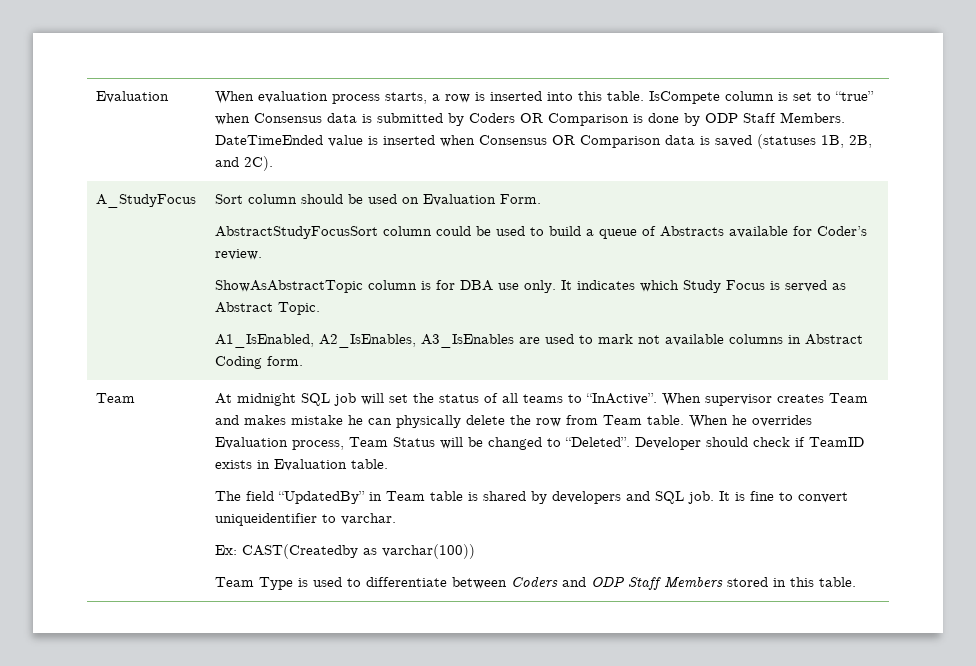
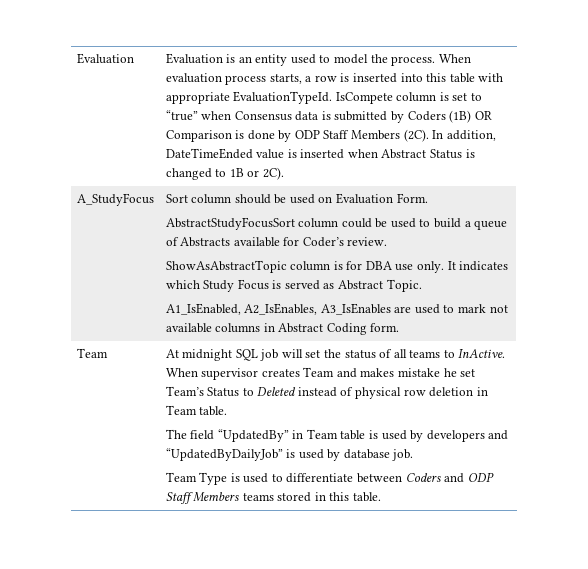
(170, 97) none -> [165,53,436,66] Evaluation is an entity used to model the process.
[607,91,645,101] table. -> [449,73,504,83] [165,91,333,104] table with appropriate EvaluationTypeId.
(516, 118) none -> [449,110,472,123] (1B)
[780,112,846,123] Members. -> [350,129,496,142] Members (2C). In addition,
[479,134,873,149] [215,157,240,167] Consensus OR Comparison data is saved (statuses 1B, 2B, and -> [381,149,475,159] [165,168,260,180] Abstract Status is changed to 1B or
[586,393,658,405] “InActive”. -> [458,349,506,358] InActive.
[368,415,813,428] [215,437,865,450] [215,459,348,471] can physically delete the row from Team table. When he overrides Evaluation process, Team Status will be changed to “Deleted”. Developer should check if TeamID exists in Evaluation -> [460,369,476,377] [165,386,488,399] [165,405,197,415] set Team’s Status to Deleted instead of physical row deletion in Team
[483,491,527,501] shared -> [381,430,407,440] used
[655,491,849,504] [215,513,397,526] [215,544,476,559] SQL job. It is fine to convert uniqueidentifier to varchar. // Ex: CAST(Createdby as varchar(100)) -> [165,448,414,461] “UpdatedByDailyJob” is used by database job.
(724, 582) none -> [242,493,274,501] teams

